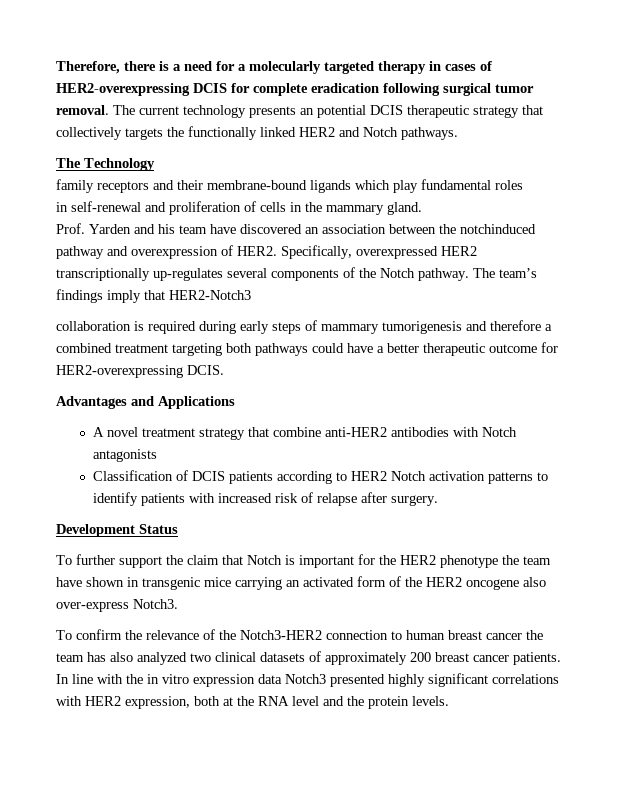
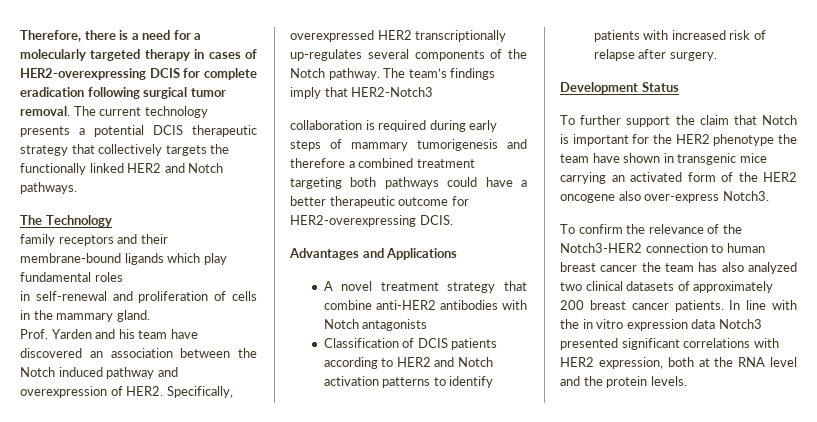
[300,108,314,115] an -> [79,128,85,135] a
[460,224,536,234] notchinduced -> [20,367,103,377] Notch induced
(387, 476) none -> [434,357,455,367] and
[388,674,425,687] highly -> (618, 344) none

